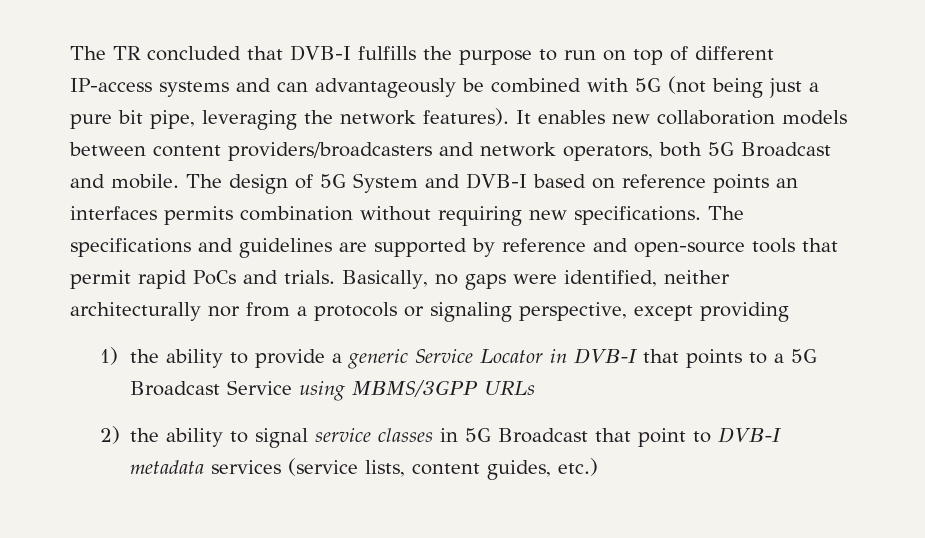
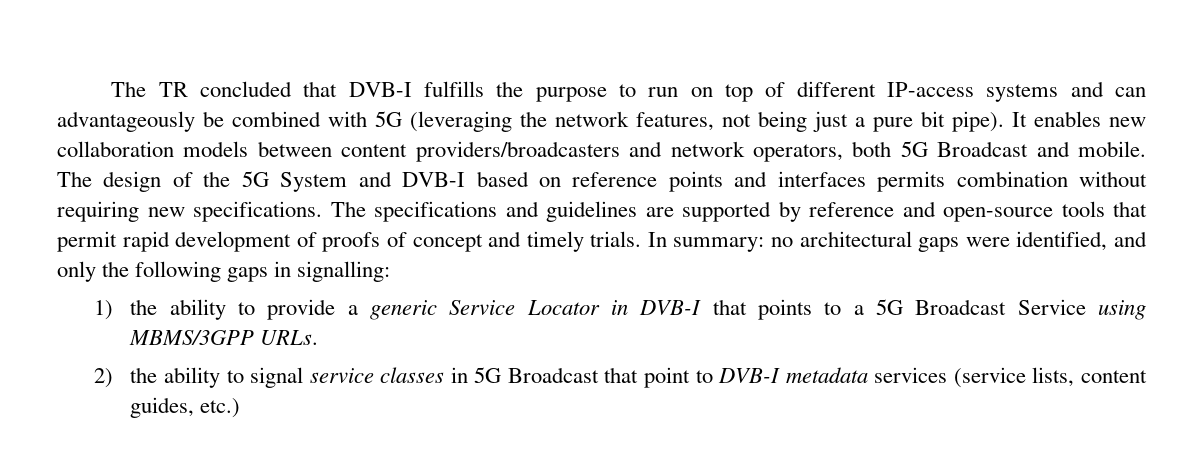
[668,76,706,94] (not -> [410,111,751,132] (leveraging the network features, not
[150,108,509,130] pipe, leveraging the network features). -> [952,111,1004,132] pipe).
(313, 181) none -> [203,171,231,187] the
[776,178,798,188] an -> [734,171,768,187] and
[193,270,730,290] [70,302,789,322] PoCs and trials. Basically, no gaps were identified, neither architecturally nor from a protocols or signaling perspective, except providing -> [175,231,1147,252] [57,261,391,282] development of proofs of concept and timely trials. In summary: no architectural gaps were identified, and only the following gaps in signalling:
[483,381,535,396] URLs -> [260,330,319,345] URLs.

